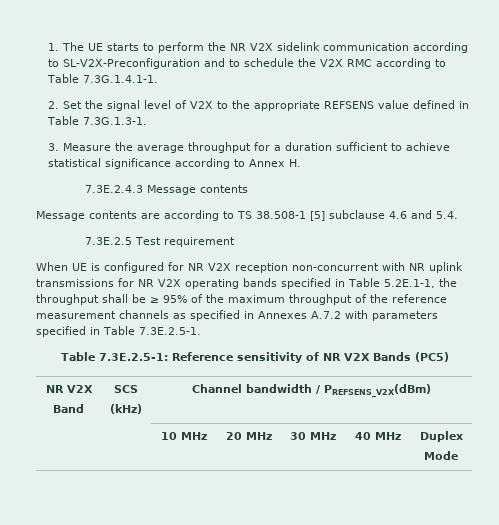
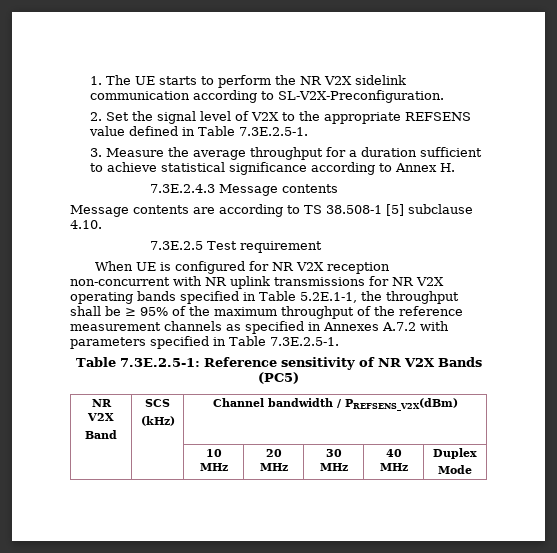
[63,58,447,69] [47,74,159,83] SL-V2X-Preconfiguration and to schedule the V2X RMC according to Table 7.3G.1.4.1-1. -> [278,90,445,103] SL-V2X-Preconfiguration.
[83,117,148,125] 7.3G.1.3-1. -> [239,127,309,136] 7.3E.2.5-1.
[389,210,458,219] 4.6 and 5.4. -> [70,220,102,229] 4.10.

